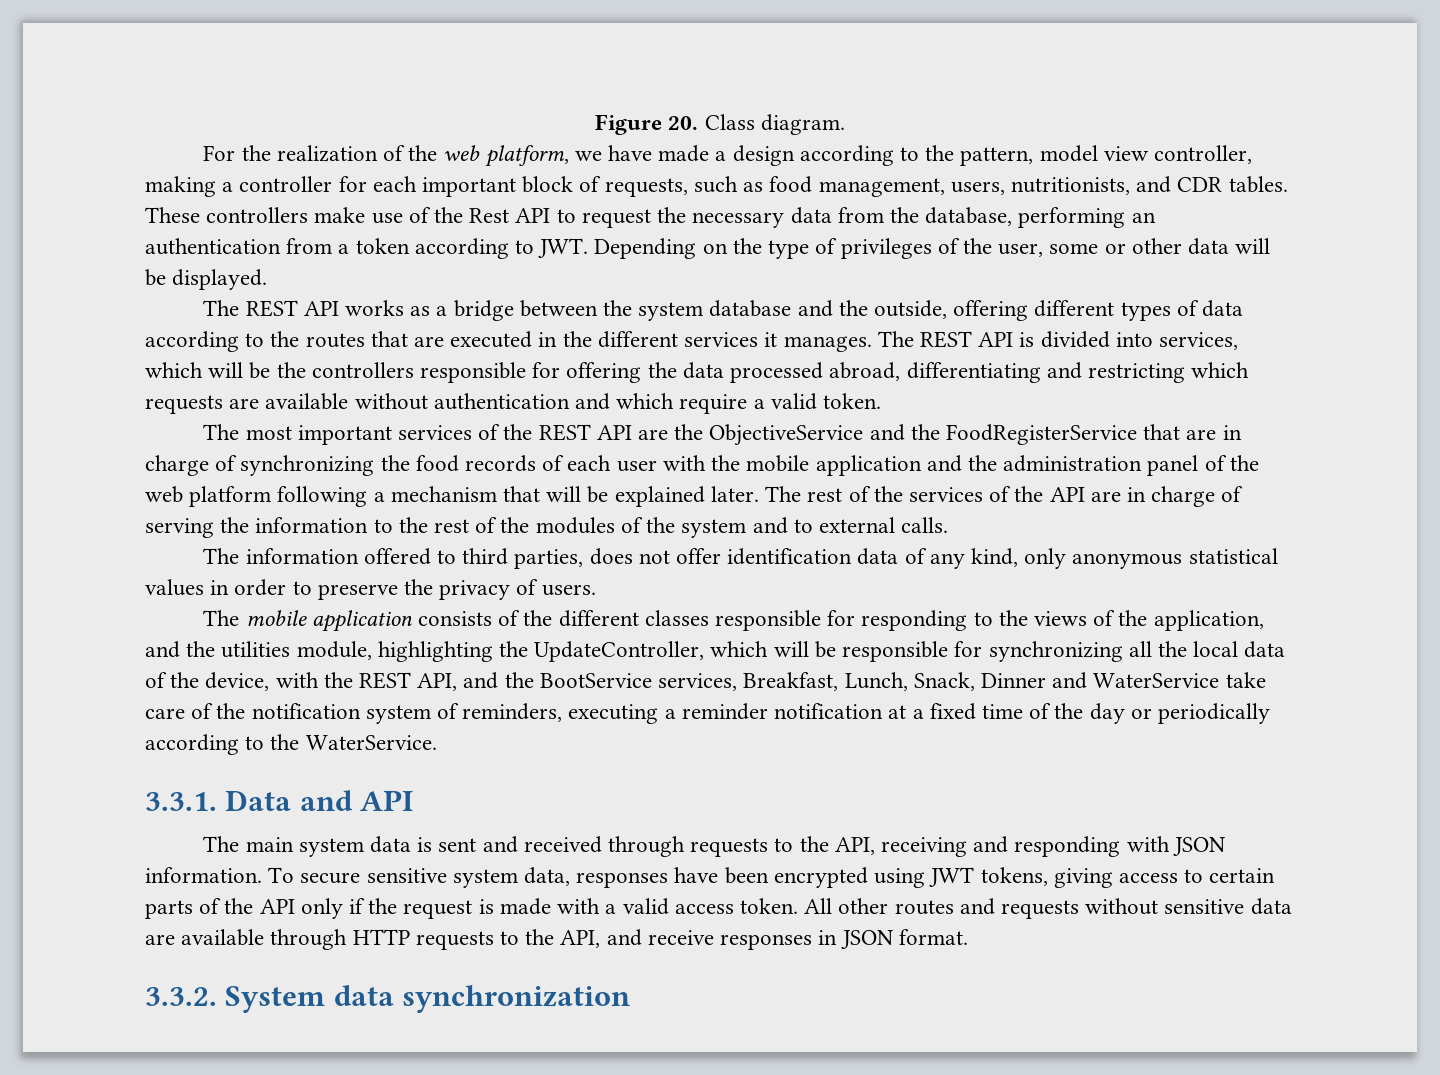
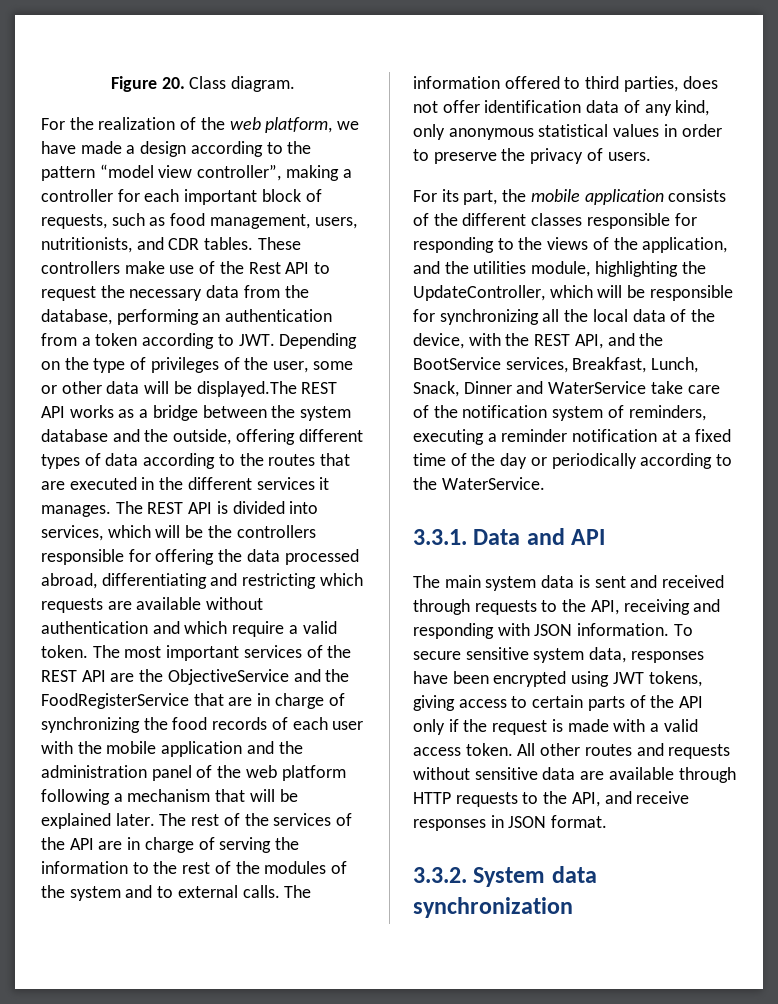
[960,145,1253,166] pattern, model view controller, -> [41,164,282,181] pattern “model view controller”,
[172,269,268,290] [203,300,240,316] displayed. // The -> [196,381,297,397] displayed.The
(882, 401) // -> (88, 651) none
(949, 525) // -> (280, 891) none
[203,610,240,626] The -> [413,189,527,205] For its part, the

